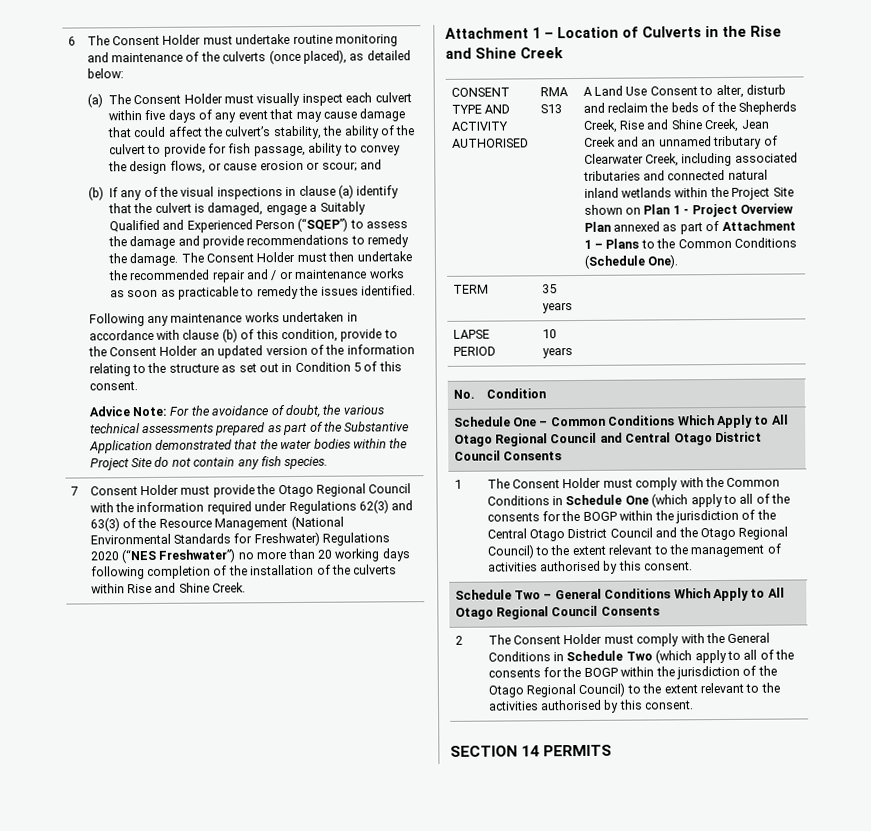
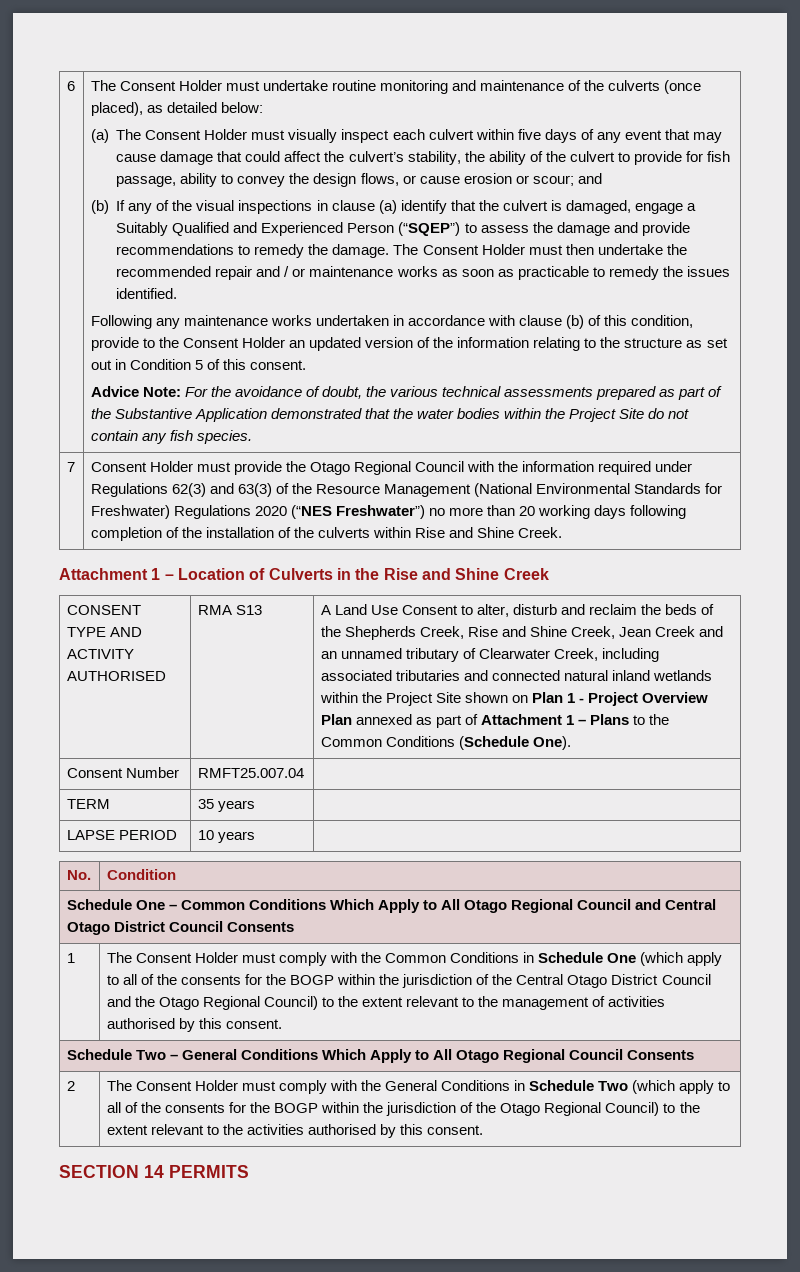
(679, 261) none -> [66,767,179,778] [197,768,304,778] // Consent Number | RMFT25.007.04 |

